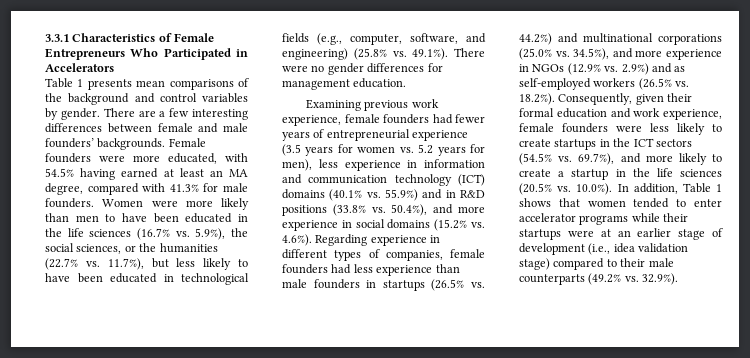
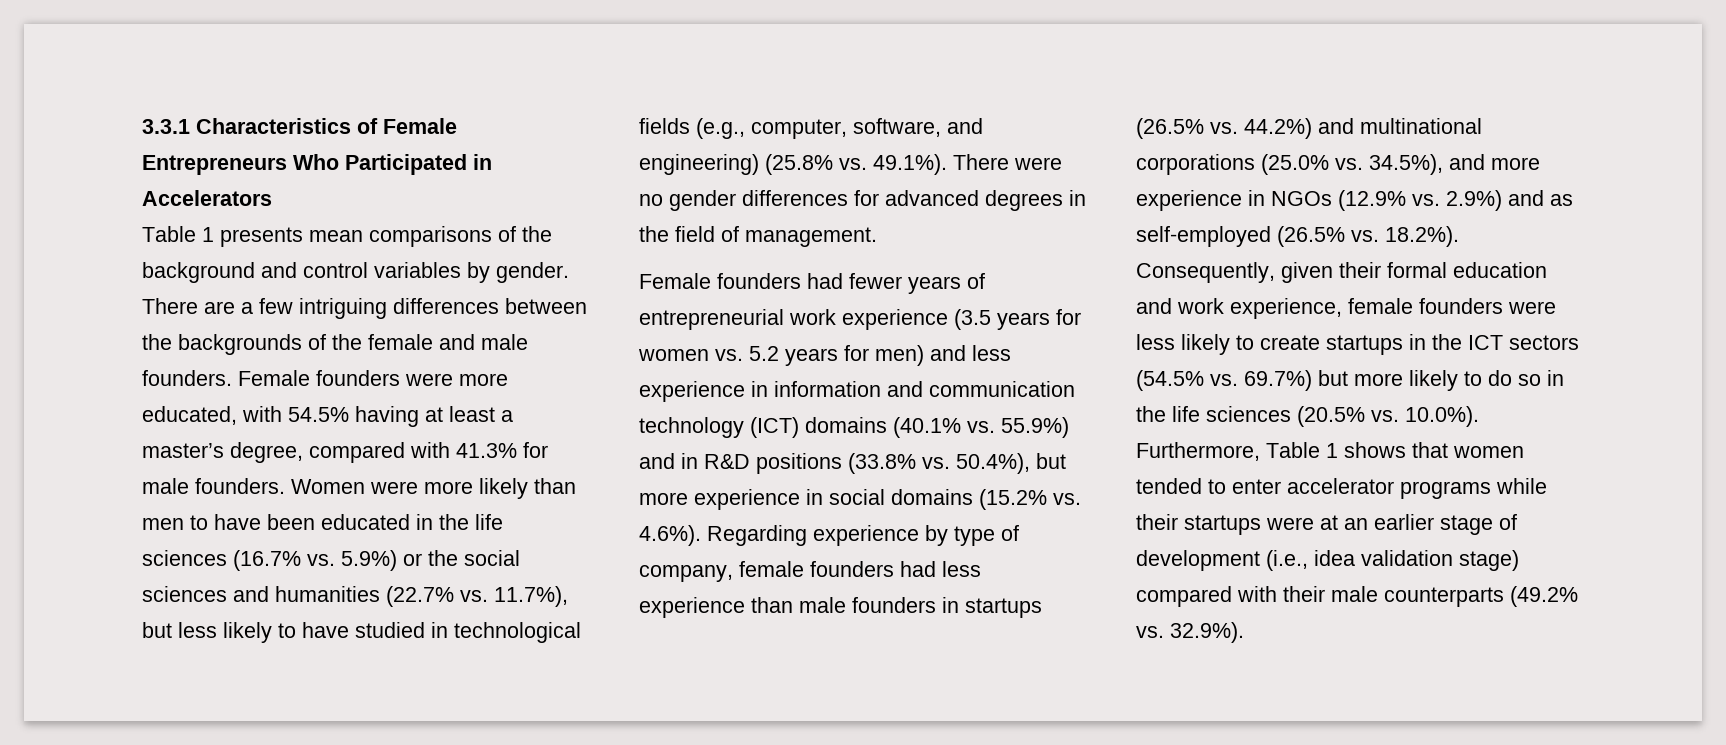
[192,109,248,120] interesting -> [299,298,387,319] intriguing
(152, 128) none -> [142,334,362,355] the backgrounds of the
[45,138,166,150] founders’ backgrounds. -> [142,370,232,386] founders.
[121,168,159,178] earned -> (419, 416) none
[209,169,248,177] an MA -> [501,410,513,422] [142,443,224,458] a master’s
[195,228,248,240] [45,243,157,254] 5.9%), the social sciences, or the -> [341,550,520,571] [142,586,269,602] 5.9%) or the social sciences and
[77,273,157,283] been educated -> [355,622,425,638] studied
[282,78,407,90] [305,99,439,111] [282,114,380,126] management education. // Examining previous work experience, female -> [885,190,1086,211] [639,226,877,247] [639,273,711,289] advanced degrees in the field of management. // Female
(410, 135) none -> [789,309,836,325] work
[282,159,312,171] men), -> [875,345,966,366] men) and
[433,204,454,214] and -> [1036,453,1066,469] but
[430,235,441,243] [282,249,443,261] in different types of companies, -> [925,525,1019,546] [639,565,733,582] by type of company,
[593,78,636,87] workers -> (1271, 236) none
[578,153,641,165] 69.7%), and -> [1244,370,1348,391] 69.7%) but
[519,169,609,180] create a startup -> [1488,370,1541,386] do so
[617,183,678,194] In addition, -> [1136,442,1260,461] Furthermore,
[606,259,617,267] to -> [1237,586,1277,602] with

